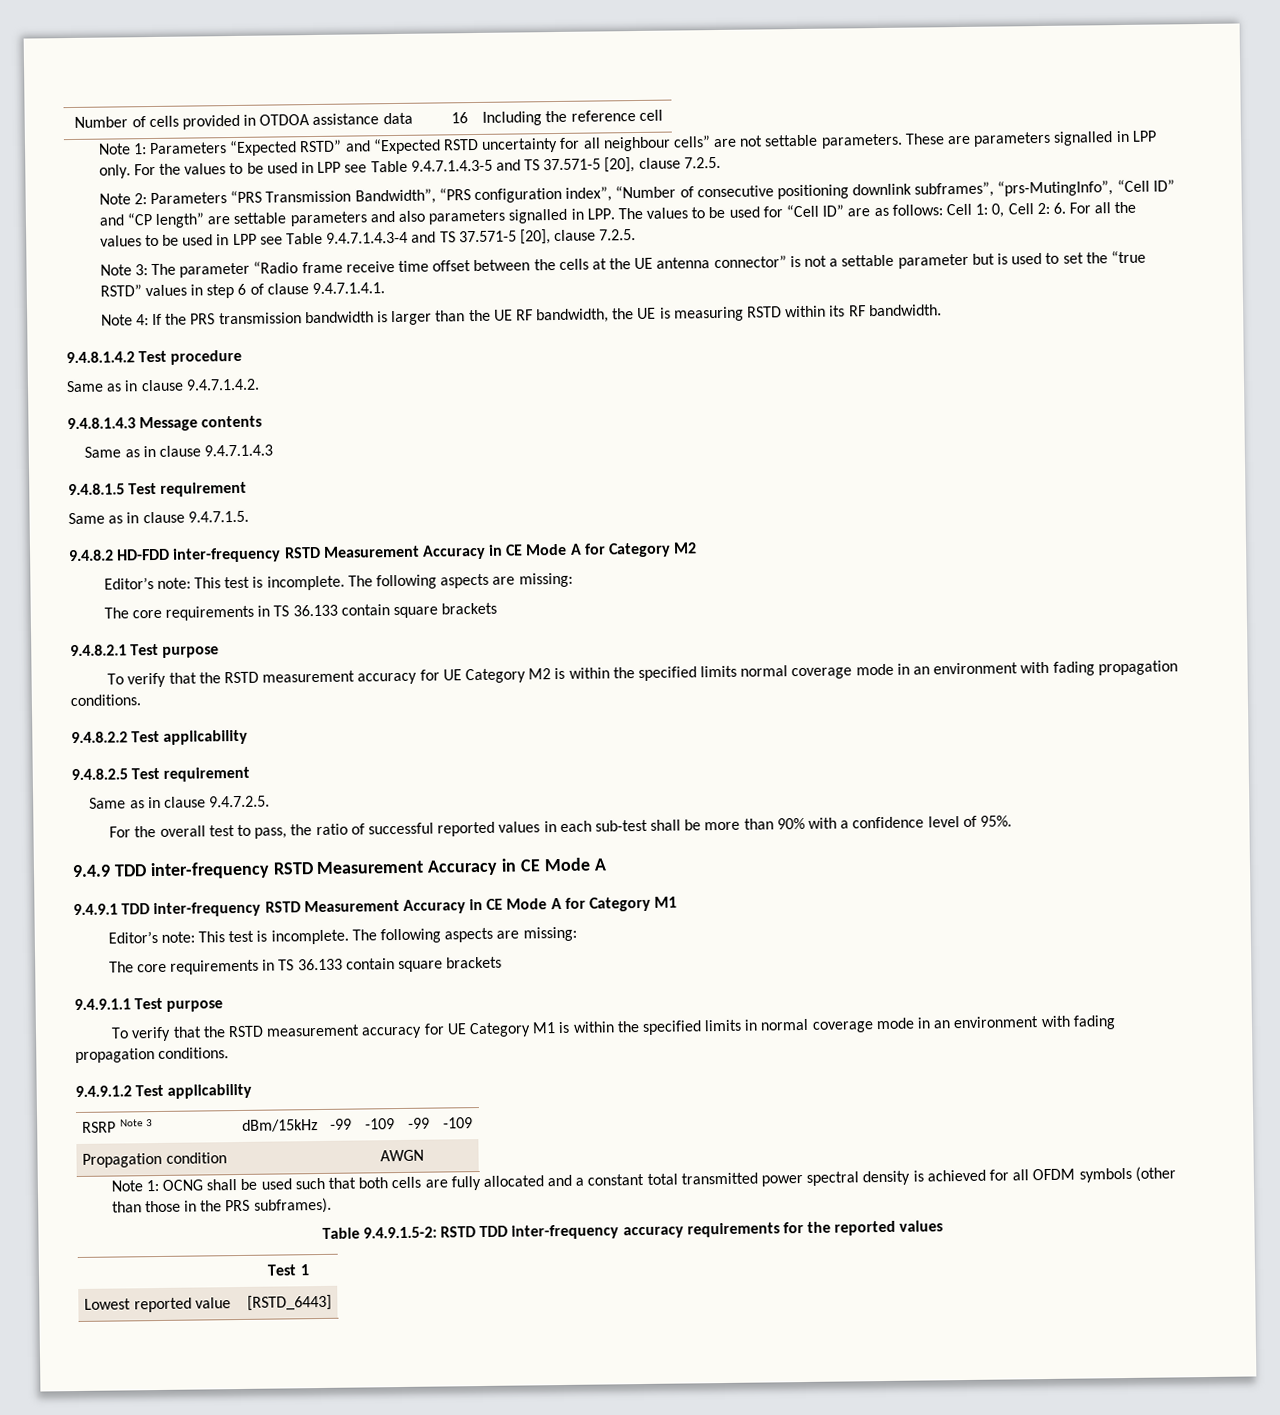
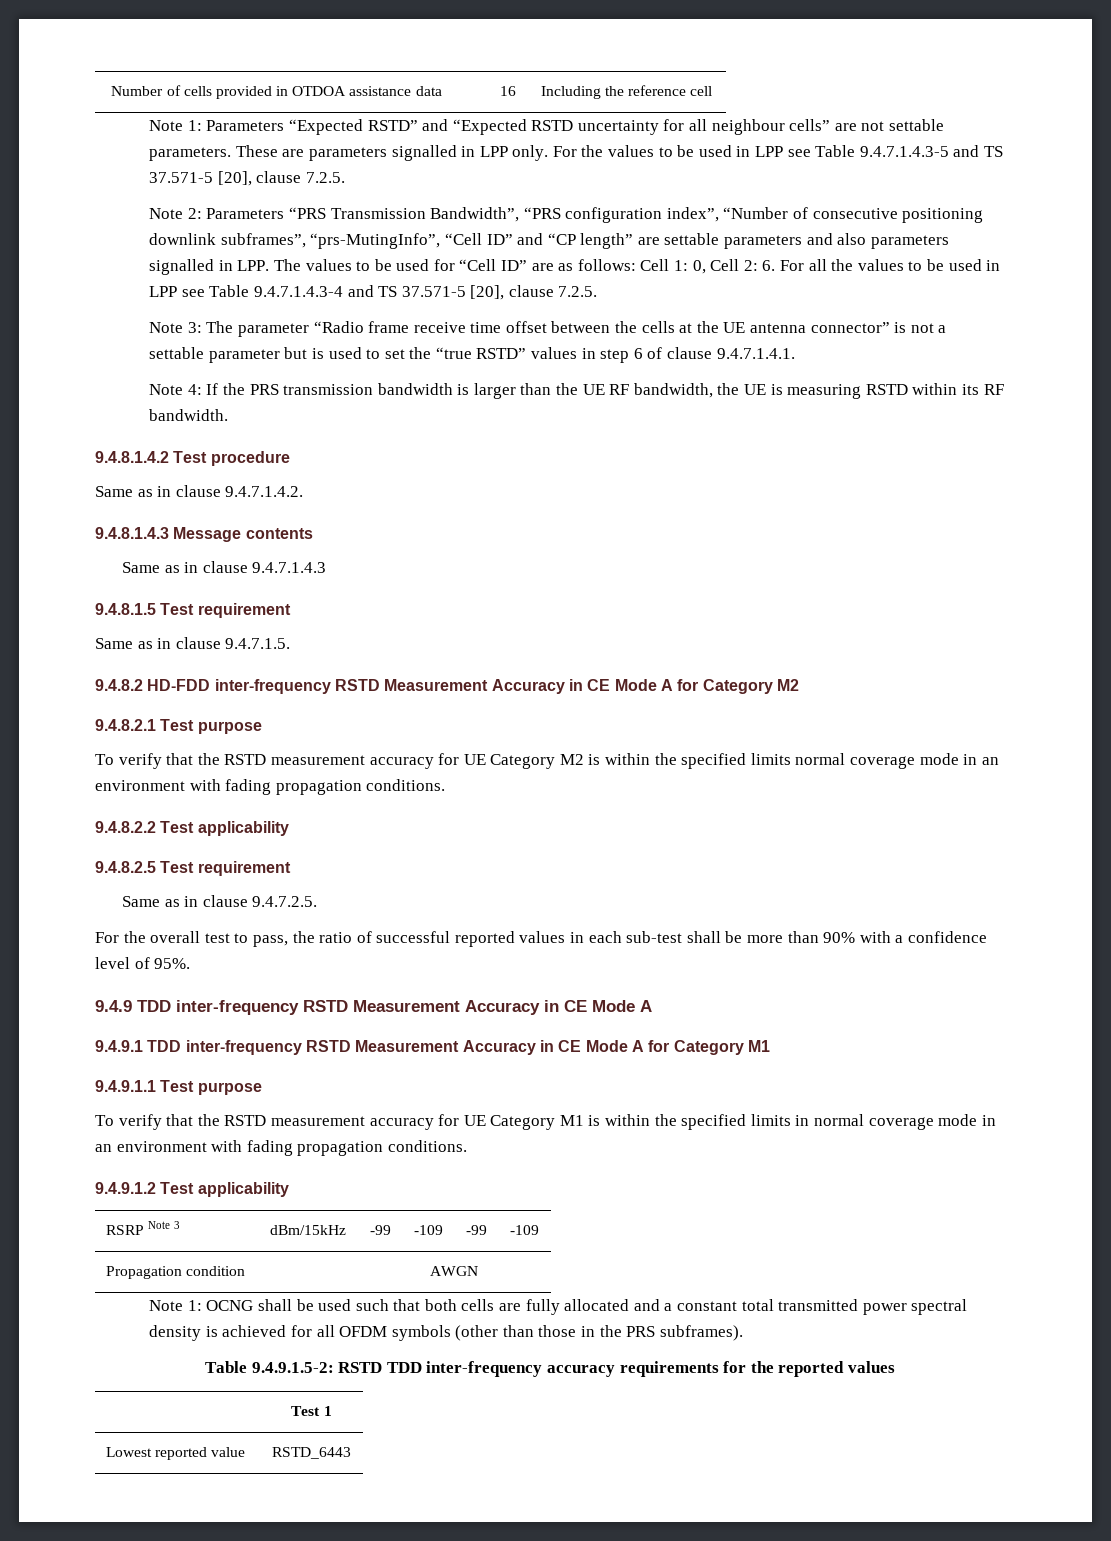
[103,572,573,591] [103,602,498,621] // Editor’s note: This test is incomplete. The following aspects are missing: // The core requirements in TS 36.133 contain square brackets -> (799, 685) none
[107,926,577,945] [108,956,503,975] // Editor’s note: This test is incomplete. The following aspects are missing: // The core requirements in TS 36.133 contain square brackets -> (770, 1046) none
[246,1294,332,1311] [RSTD_6443] -> [272,1447,351,1459] RSTD_6443

